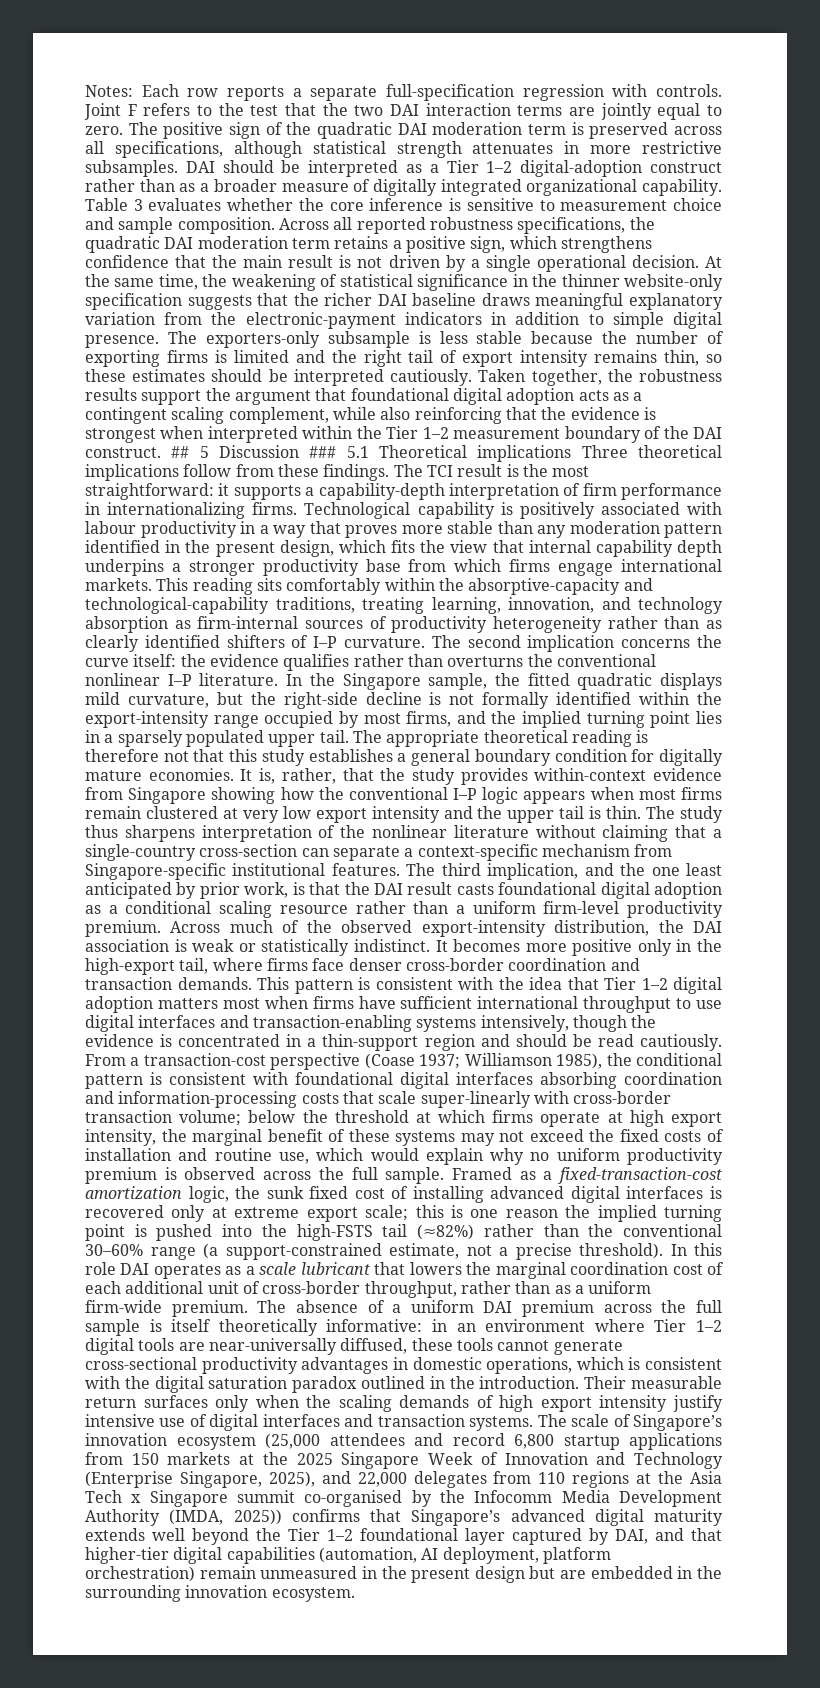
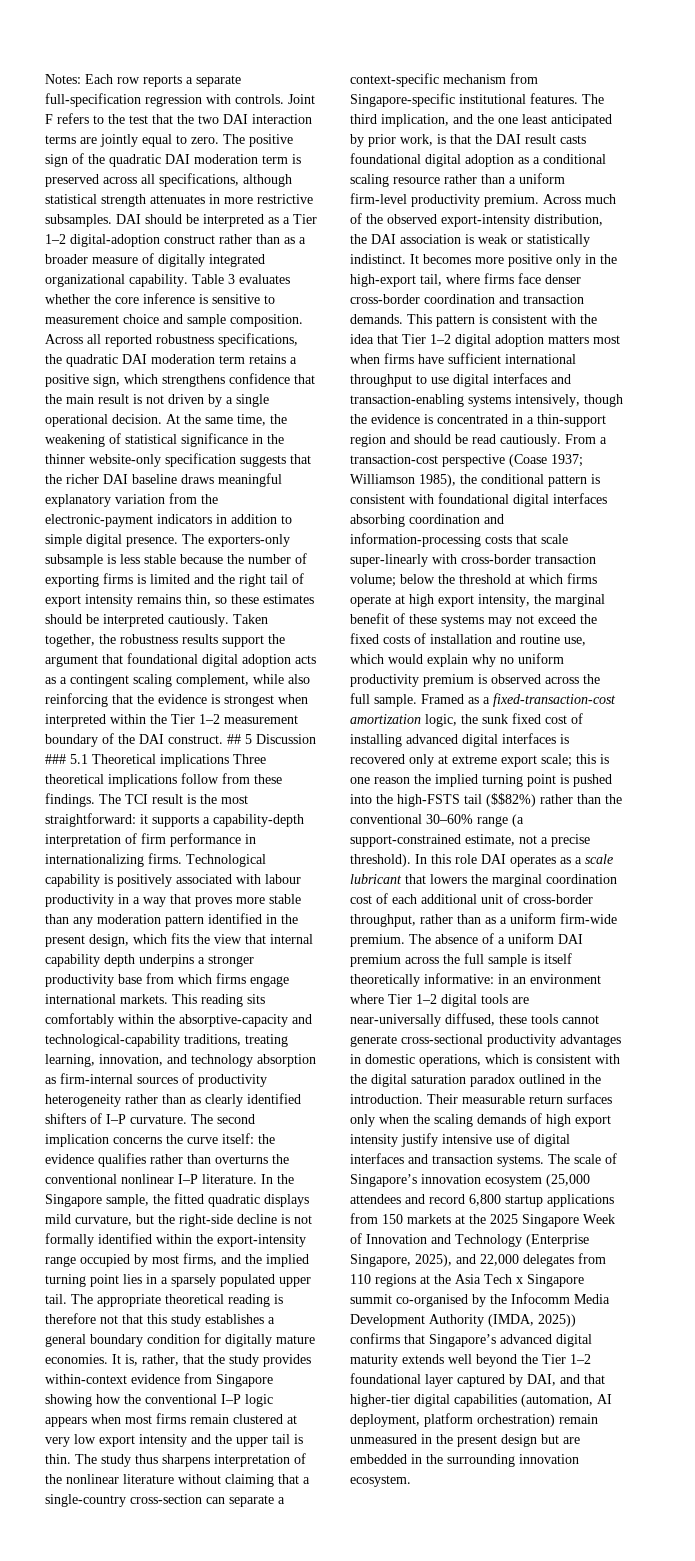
[417,1224,475,1240] (≈82%) -> [486,793,536,807] ($$82%)

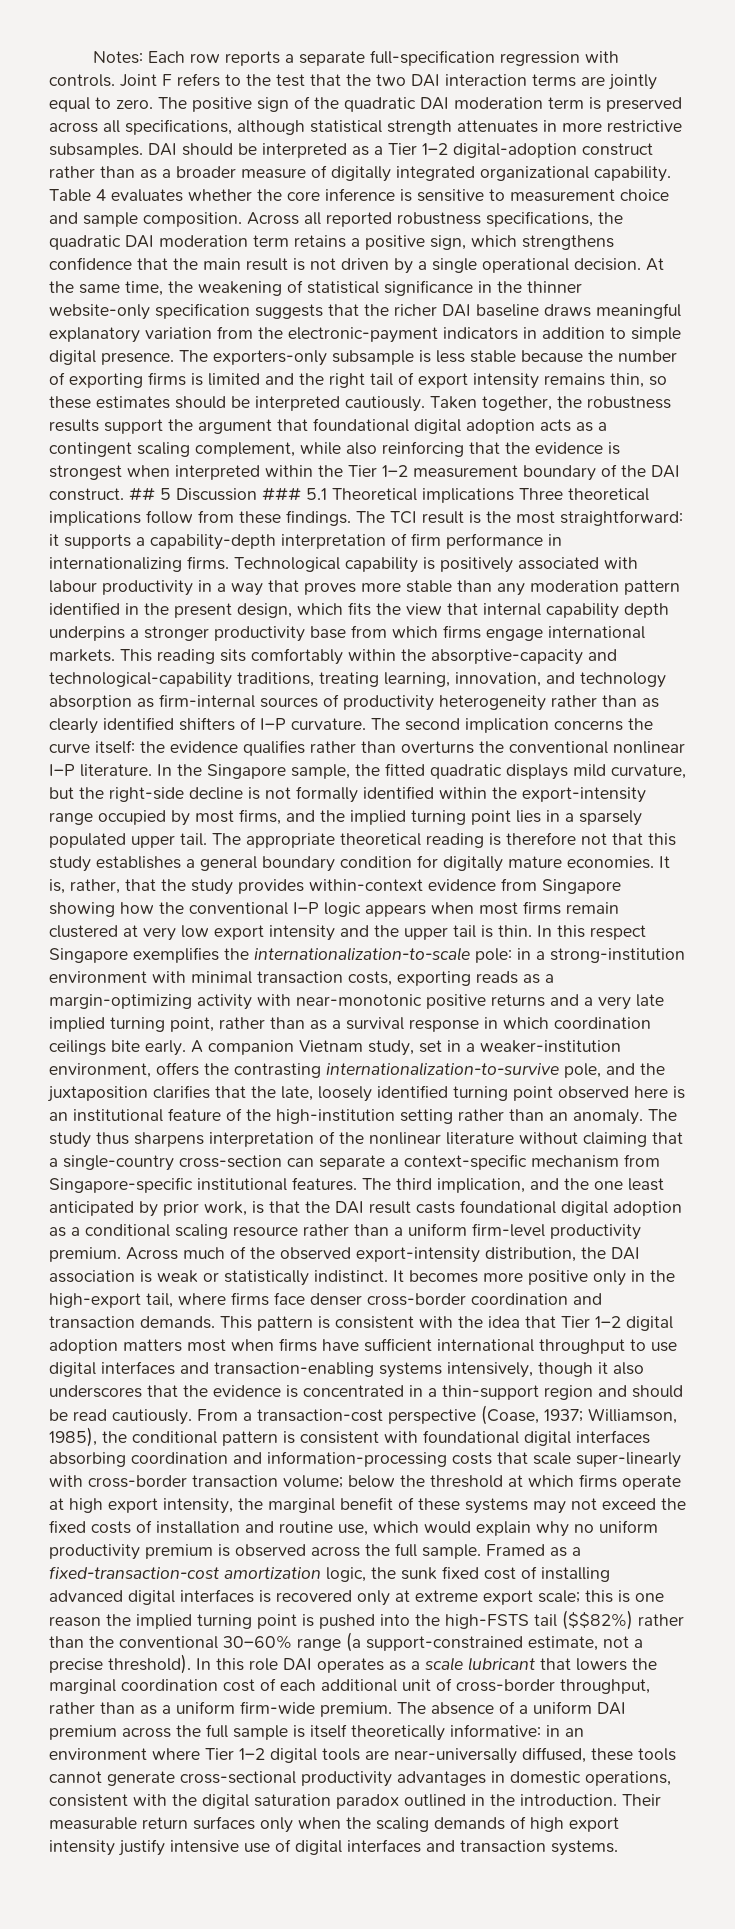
[228,274,235,284] 3 -> [96,189,106,201] 4
(71, 1459) none -> [537,925,646,940] [49,947,685,963] [49,971,554,986] [49,994,664,1010] [49,1017,651,1032] [49,1040,621,1056] [49,1062,665,1078] [47,1085,685,1102] [49,1108,643,1125] In this respect Singapore exemplifies the internationalization-to-scale pole: in a strong-institution environment with minimal transaction costs, exporting reads as a margin-optimizing activity with near-monotonic positive returns and a very late implied turning point, rather than as a survival response in which coordination ceilings bite early. A companion Vietnam study, set in a weaker-institution environment, offers the contrasting internationalization-to-survive pole, and the juxtaposition clarifies that the late, loosely identified turning point observed here is an institutional feature of the high-institution setting rather than an anomaly.
(623, 400) none -> [598,1362,644,1375] [49,1385,178,1398] it also underscores that
[509,454,583,467] [350,474,415,484] (Coase 1937; Williamson -> [481,1405,677,1425] (Coase, 1937; Williamson,
[485,1054,532,1064] which is -> (671, 1778) none
[548,1153,617,1164] [350,1174,590,1187] [350,1194,614,1207] [350,1213,615,1227] [350,1233,589,1247] [350,1253,606,1267] [350,1274,584,1287] [350,1293,610,1307] [350,1314,576,1327] [350,1333,592,1347] [350,1354,591,1367] [350,1373,605,1387] [350,1394,612,1407] [350,1413,598,1427] [350,1434,580,1447] [350,1454,579,1467] [350,1475,411,1487] The scale of Singapore’s innovation ecosystem (25,000 attendees and record 6,800 startup applications from 150 markets at the 2025 Singapore Week of Innovation and Technology (Enterprise Singapore, 2025), and 22,000 delegates from 110 regions at the Asia Tech x Singapore summit co-organised by the Infocomm Media Development Authority (IMDA, 2025)) confirms that Singapore’s advanced digital maturity extends well beyond the Tier 1–2 foundational layer captured by DAI, and that higher-tier digital capabilities (automation, AI deployment, platform orchestration) remain unmeasured in the present design but are embedded in the surrounding innovation ecosystem. -> (618, 1848) none

